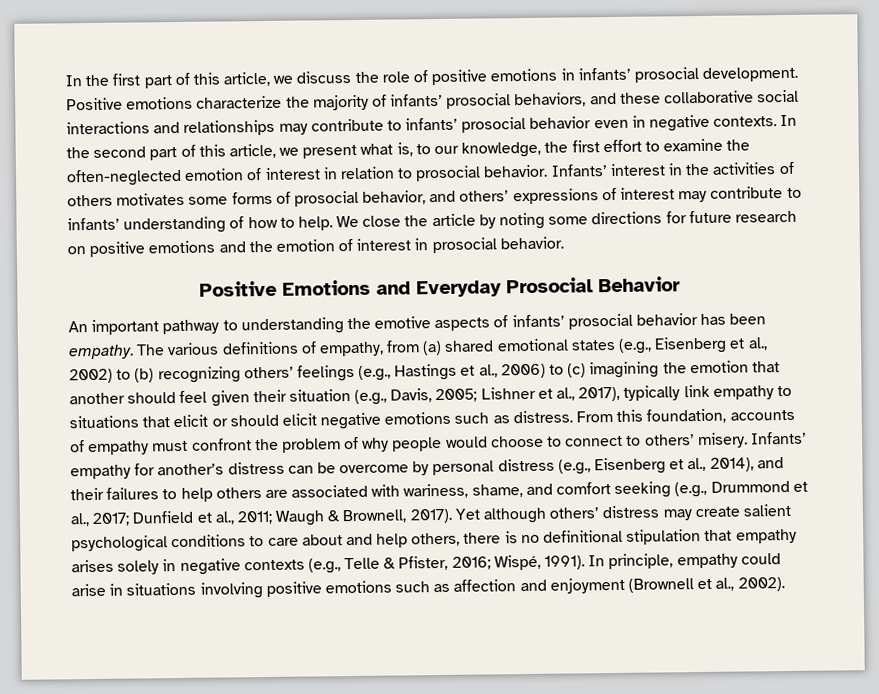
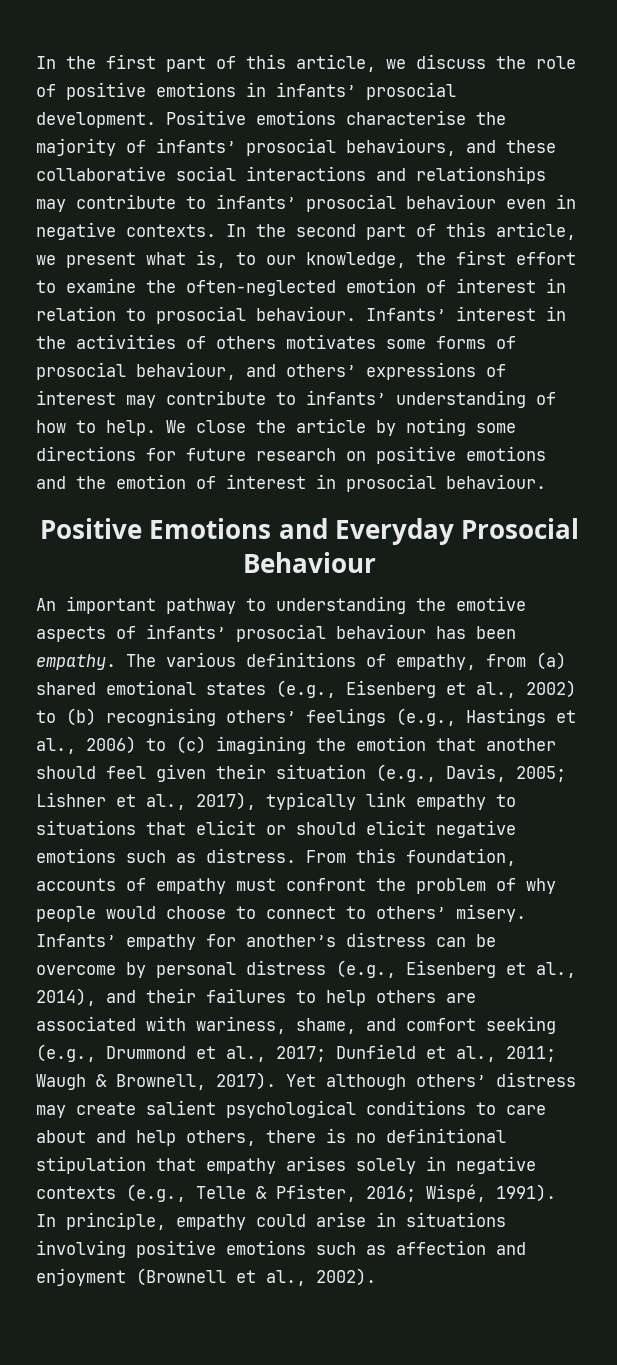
[196,95,283,109] characterize -> [346,110,466,125] characterise
[514,92,587,108] behaviors, -> [346,138,456,156] behaviours,
[529,116,592,129] behavior -> [406,194,496,209] behaviour
[483,164,549,178] behavior. -> [256,306,356,321] behaviour.
[362,190,427,205] behavior, -> [136,362,236,380] behaviour,
[499,236,564,250] behavior. -> [446,474,546,489] behaviour.
[597,276,681,293] Behavior -> [243,552,376,573] Behaviour
[636,313,699,326] behavior -> [336,624,426,639] behaviour
[157,366,241,384] recognizing -> [106,708,216,726] recognising

